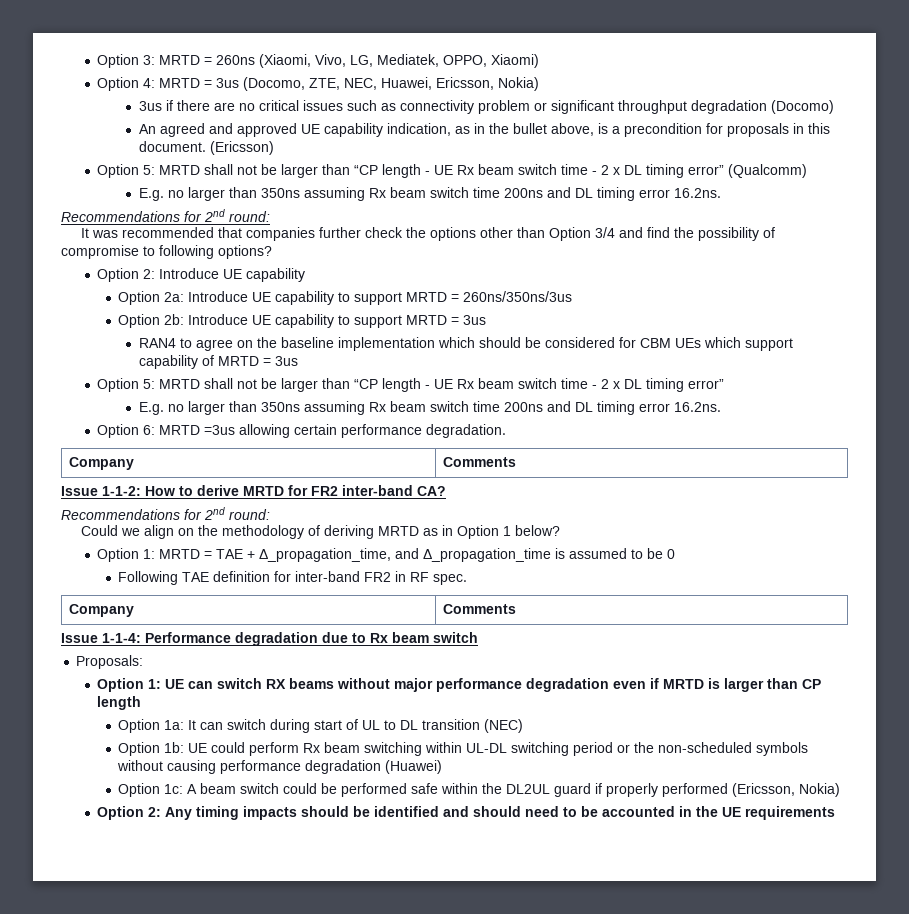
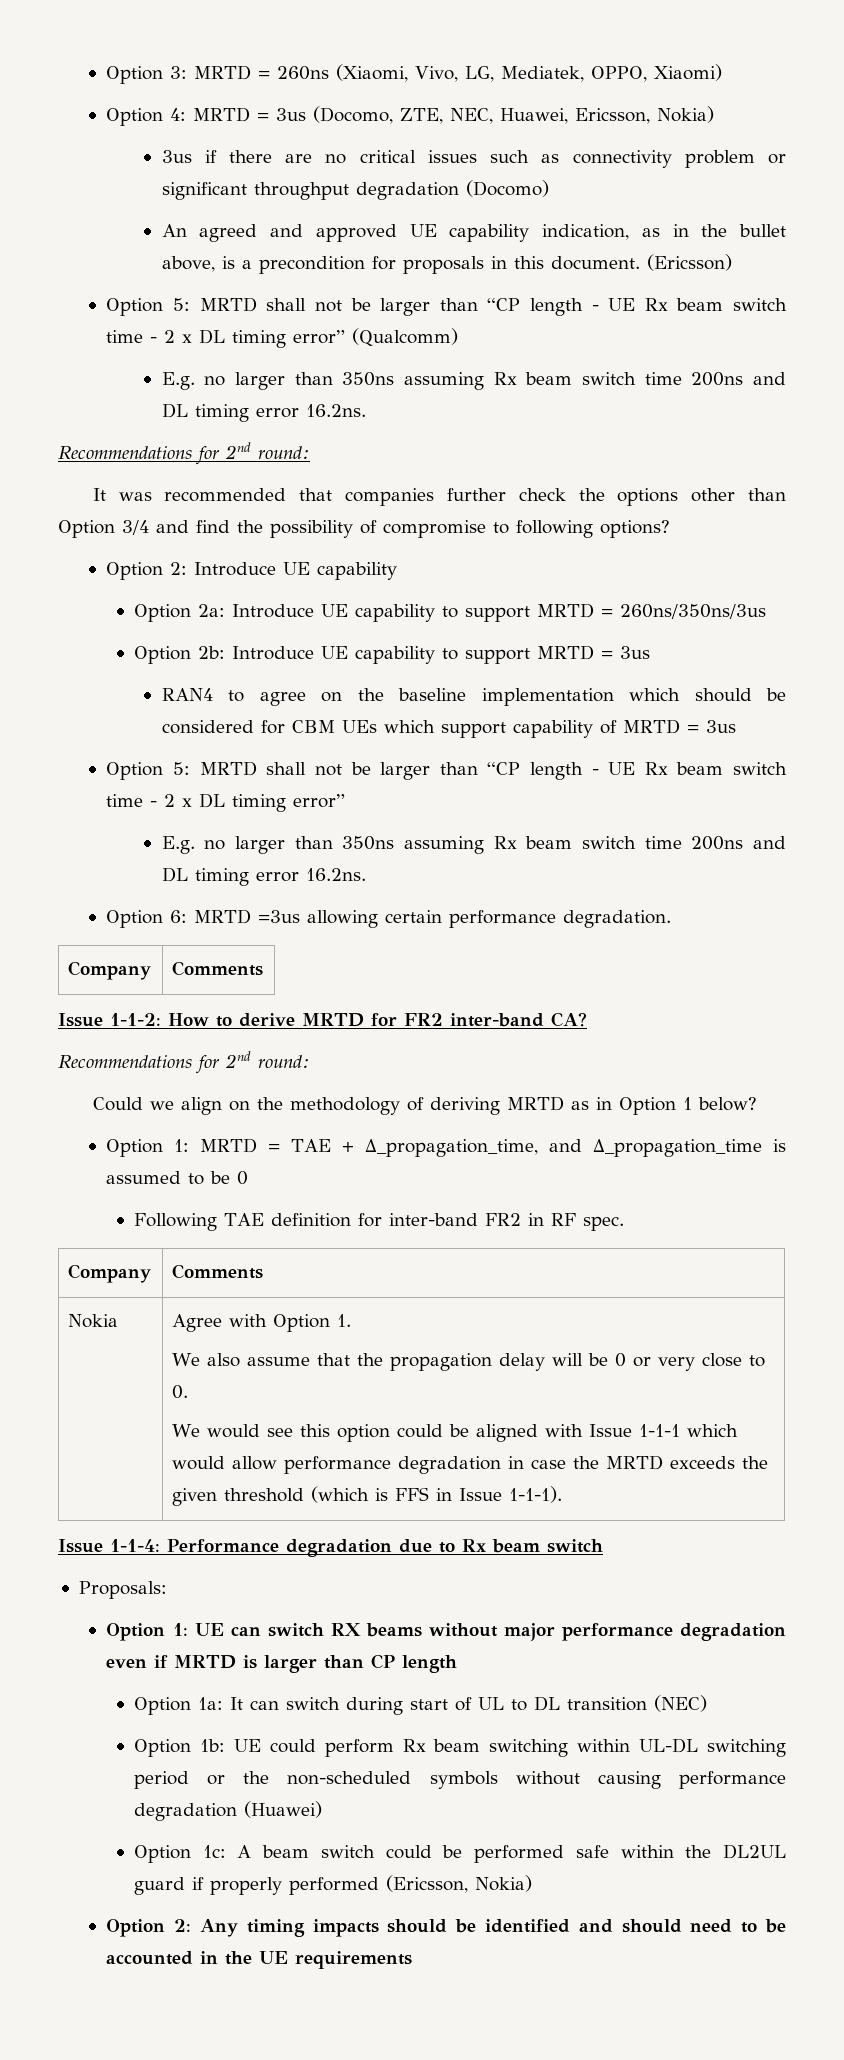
(516, 609) none -> [68,1314,119,1328] [172,1314,352,1332] [172,1353,766,1371] [172,1385,189,1399] [172,1424,739,1442] [172,1455,769,1474] [172,1486,563,1506] // Nokia | Agree with Option 1. // We also assume that the propagation delay will be 0 or very close to 0. // We would see this option could be aligned with Issue 1-1-1 which would allow performance degradation in case the MRTD exceeds the given threshold (which is FFS in Issue 1-1-1).

